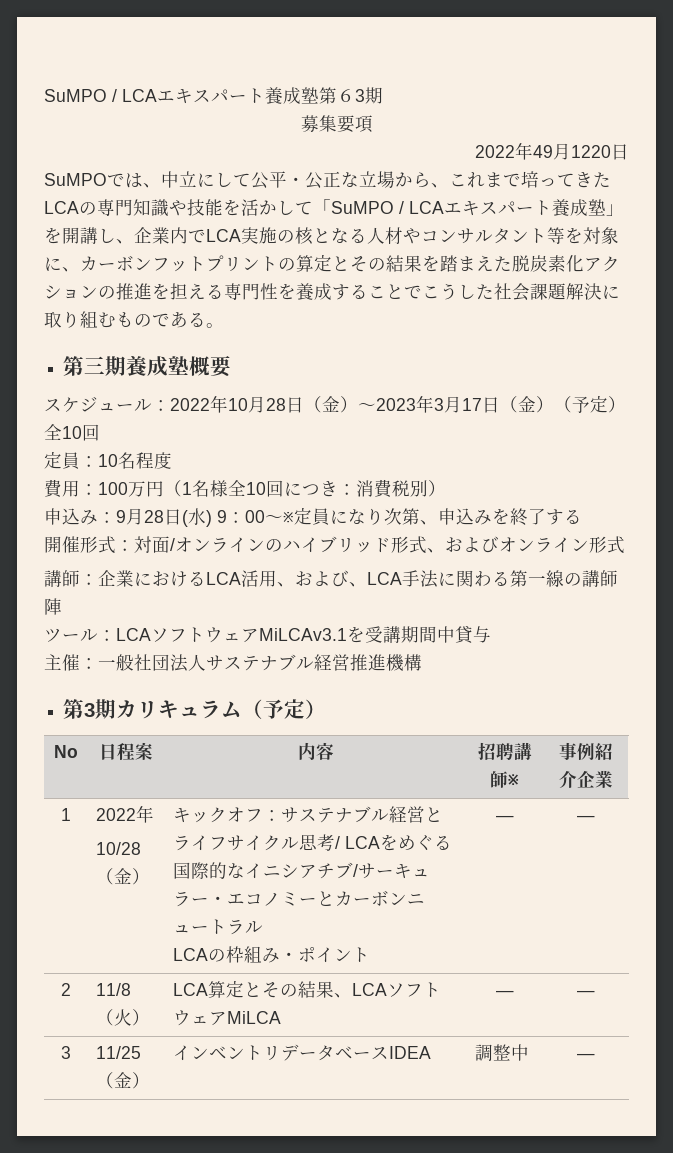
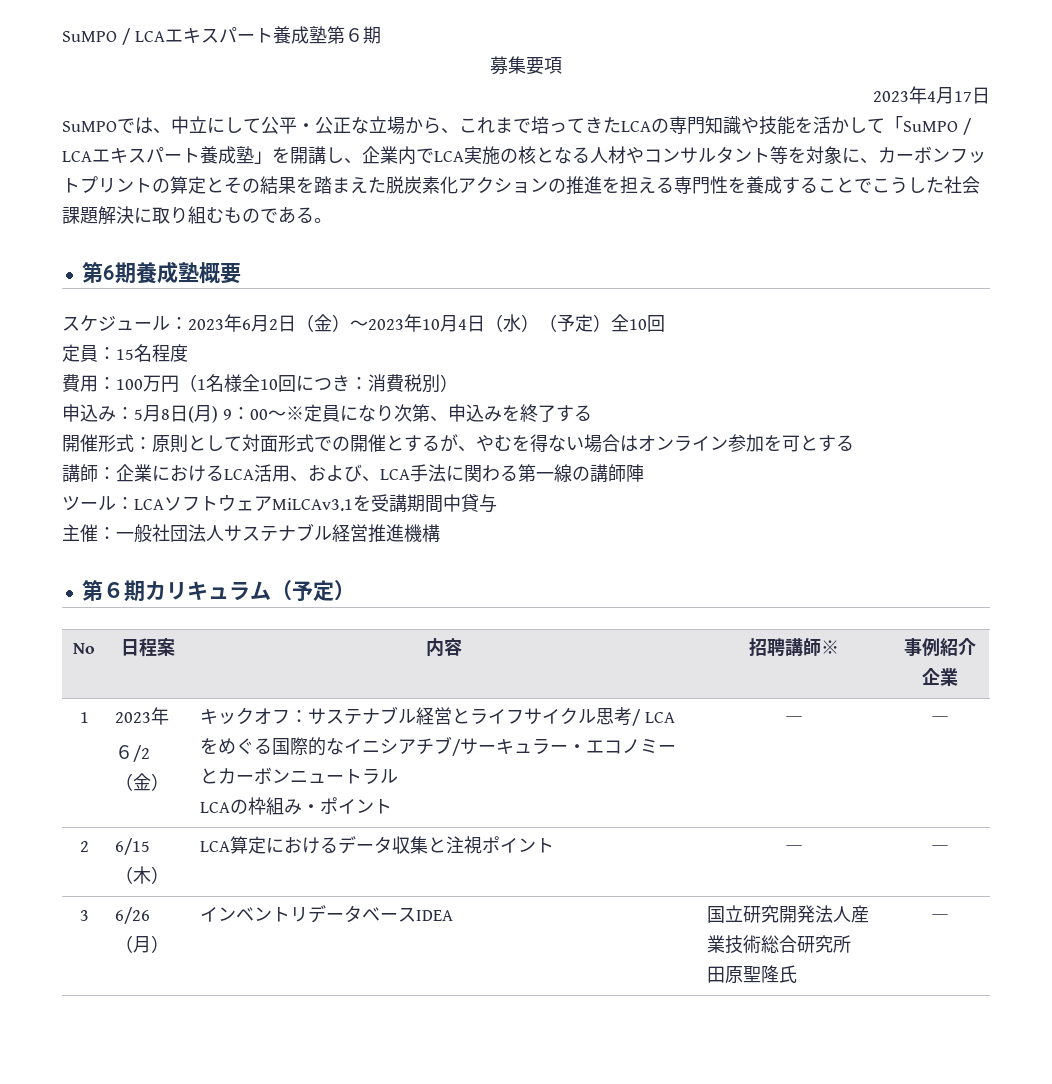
[355,89,365,102] 3 -> (363, 35) none
[475,142,611,160] 2022年49月1220 -> [873,86,972,104] 2023年4月17
[84,356,106,374] 三 -> [102,265,115,280] 6
[170,395,536,413] 2022年10月28日（金）～2023年3月17日（金 -> [188,314,521,332] 2023年6月2日（金）～2023年10月4日（水
[98,454,118,467] 10 -> [116,349,134,360] 15
[116,508,206,527] 9月28日(水 -> [134,405,212,423] 5月8日(月
[134,536,625,554] 対面/オンラインのハイブリッド形式、およびオンライン形式 -> [152,434,854,453] 原則として対面形式での開催とするが、やむを得ない場合はオンライン参加を可とする
[84,703,96,717] 3 -> [102,582,124,598] ６
[96,808,137,821] 2022 -> [115,712,152,723] 2023
[96,842,142,855] 10/28 -> [115,745,151,762] ６/2
[96,983,132,996] [96,1009,133,1026] 11/8（火 -> [115,838,151,855] [115,866,152,884] 6/15（木
[244,981,442,998] [173,1010,282,1026] とその結果、LCAソフトウェアMiLCA -> [266,836,555,854] におけるデータ収集と注視ポイント
[96,1046,142,1059] [96,1072,133,1089] 11/25（金 -> [115,907,151,924] [115,935,152,953] 6/26（月
[475,1044,530,1061] 調整中 -> [707,905,870,923] [707,935,852,954] [707,965,798,983] 国立研究開発法人産業技術総合研究所 // 田原聖隆氏

